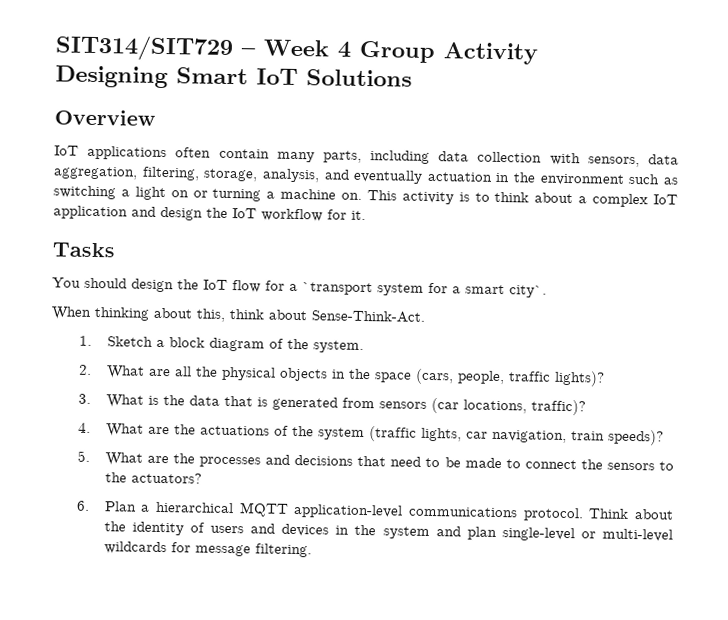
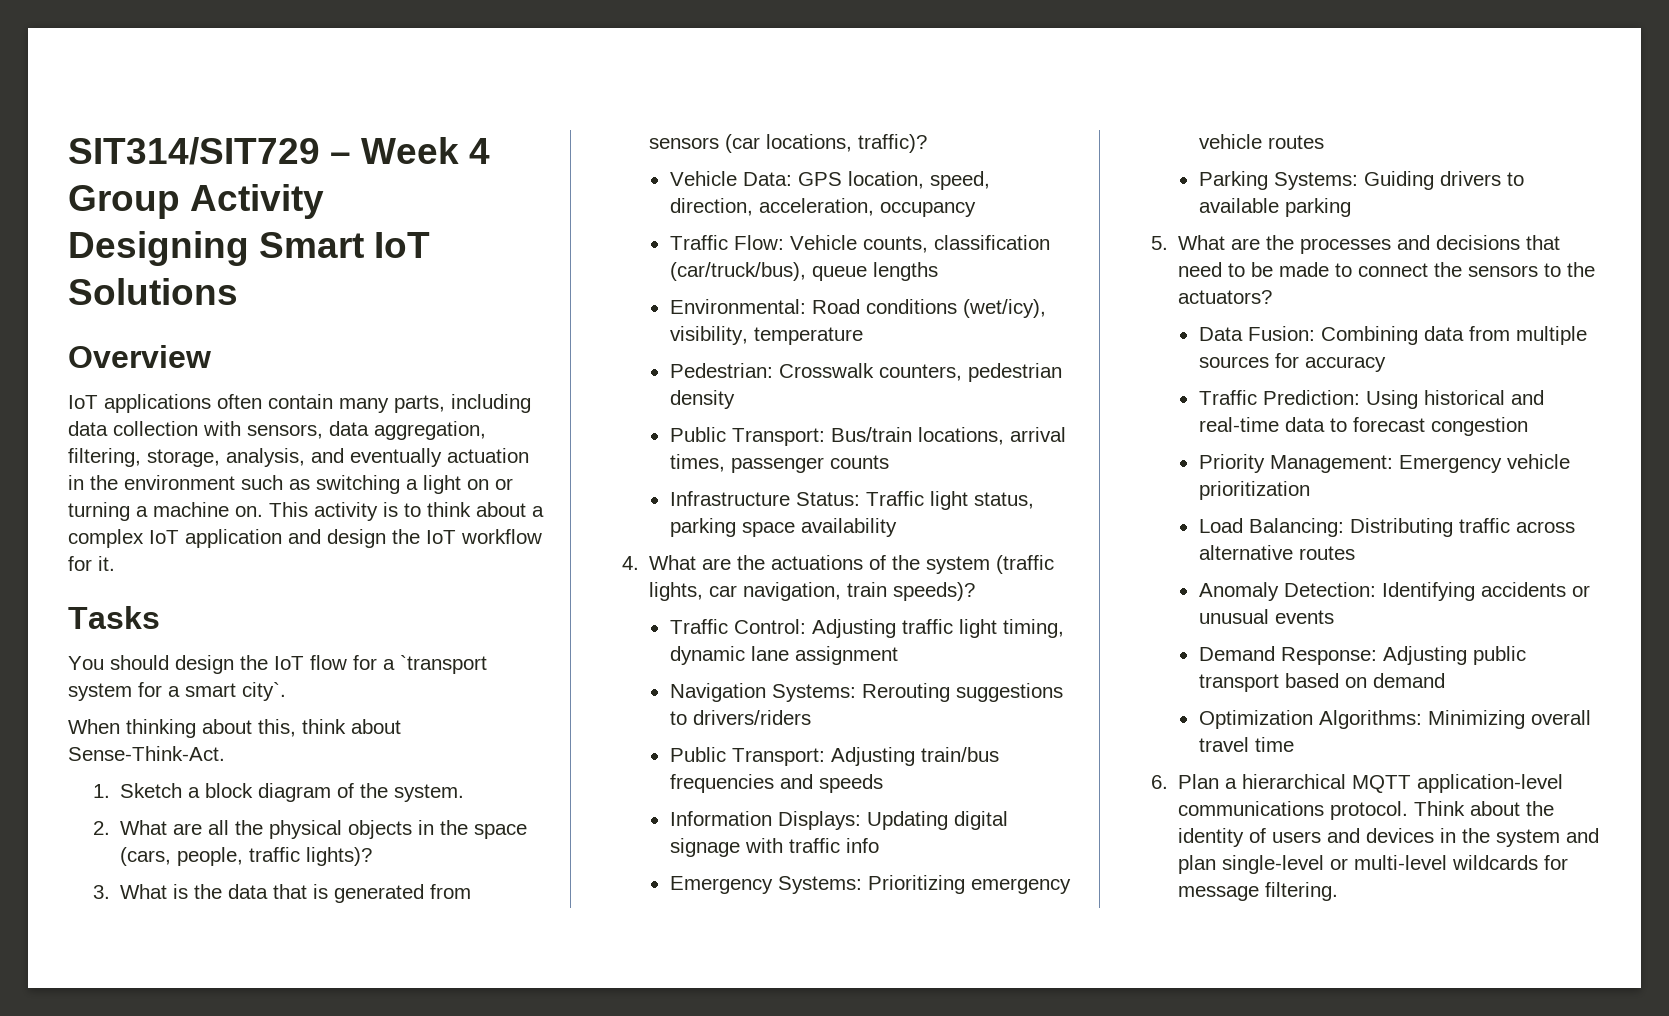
(586, 407) none -> [669,171,990,190] [669,198,976,217] [669,235,1050,253] [669,262,938,281] [669,299,1046,318] [669,326,863,345] [669,363,1062,382] [669,390,735,409] [669,427,1066,446] [669,454,889,473] [669,491,1034,510] [669,518,897,537] // Vehicle Data: GPS location, speed, direction, acceleration, occupancy // Traffic Flow: Vehicle counts, classification (car/truck/bus), queue lengths // Environmental: Road conditions (wet/icy), visibility, temperature // Pedestrian: Crosswalk counters, pedestrian density // Public Transport: Bus/train locations, arrival times, passenger counts // Infrastructure Status: Traffic light status, parking space availability
(664, 437) none -> [669,619,1064,638] [669,646,898,665] [669,683,1063,702] [669,710,811,725] [669,747,999,766] [669,774,883,793] [669,811,1008,830] [669,838,879,857] [669,875,1071,894] [1198,134,1324,149] [1198,171,1524,190] [1198,198,1351,217] // Traffic Control: Adjusting traffic light timing, dynamic lane assignment // Navigation Systems: Rerouting suggestions to drivers/riders // Public Transport: Adjusting train/bus frequencies and speeds // Information Displays: Updating digital signage with traffic info // Emergency Systems: Prioritizing emergency vehicle routes // Parking Systems: Guiding drivers to available parking
(202, 478) none -> [1198,326,1587,345] [1198,353,1386,372] [1198,390,1544,409] [1198,417,1528,436] [1198,454,1570,473] [1198,481,1310,500] [1198,518,1575,537] [1198,545,1355,560] [1198,582,1590,601] [1198,609,1334,624] [1198,646,1526,665] [1198,673,1445,692] [1198,710,1591,729] [1198,737,1294,752] // Data Fusion: Combining data from multiple sources for accuracy // Traffic Prediction: Using historical and real-time data to forecast congestion // Priority Management: Emergency vehicle prioritization // Load Balancing: Distributing traffic across alternative routes // Anomaly Detection: Identifying accidents or unusual events // Demand Response: Adjusting public transport based on demand // Optimization Algorithms: Minimizing overall travel time

